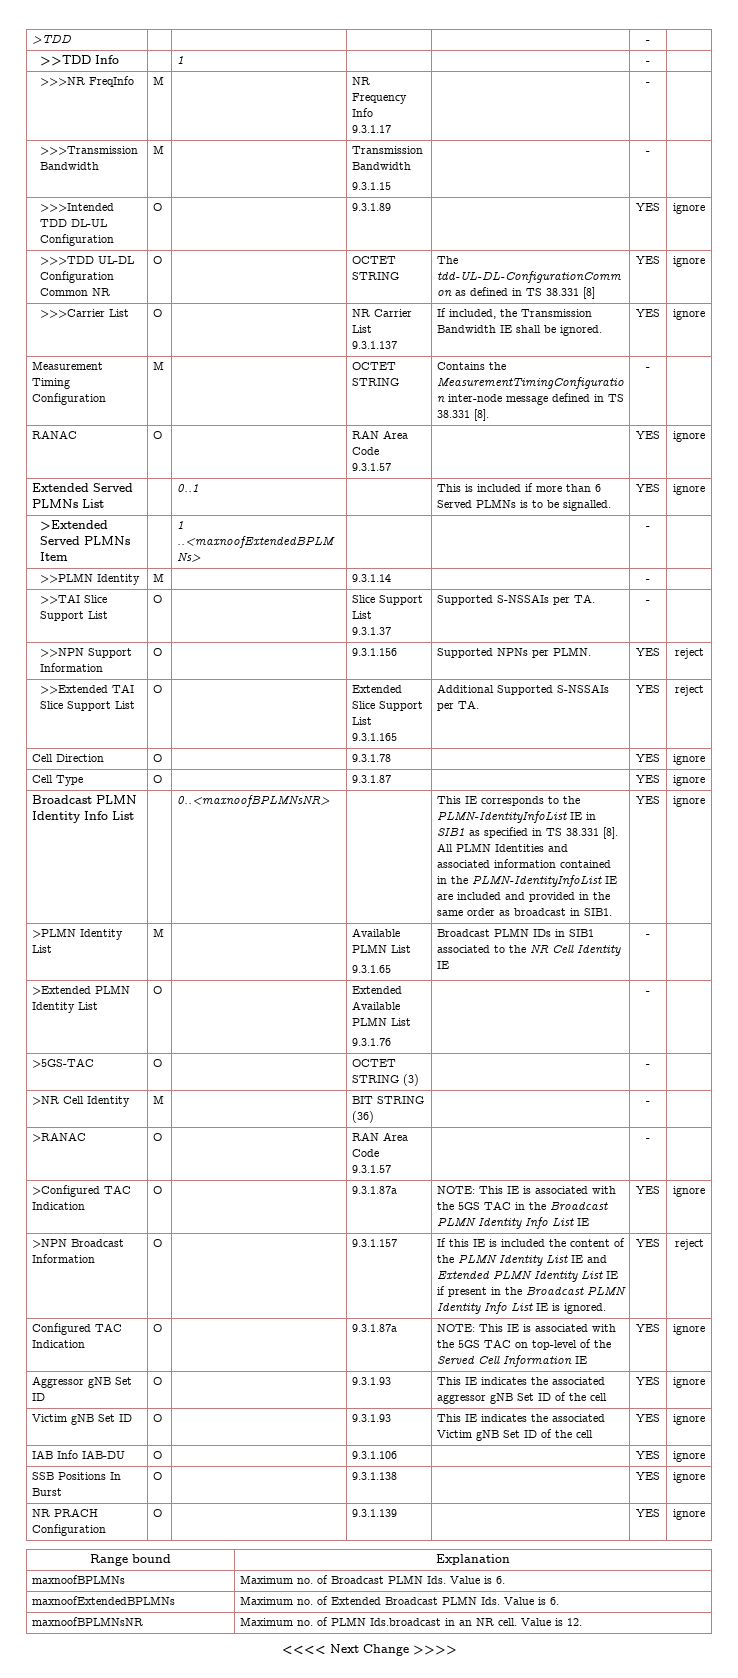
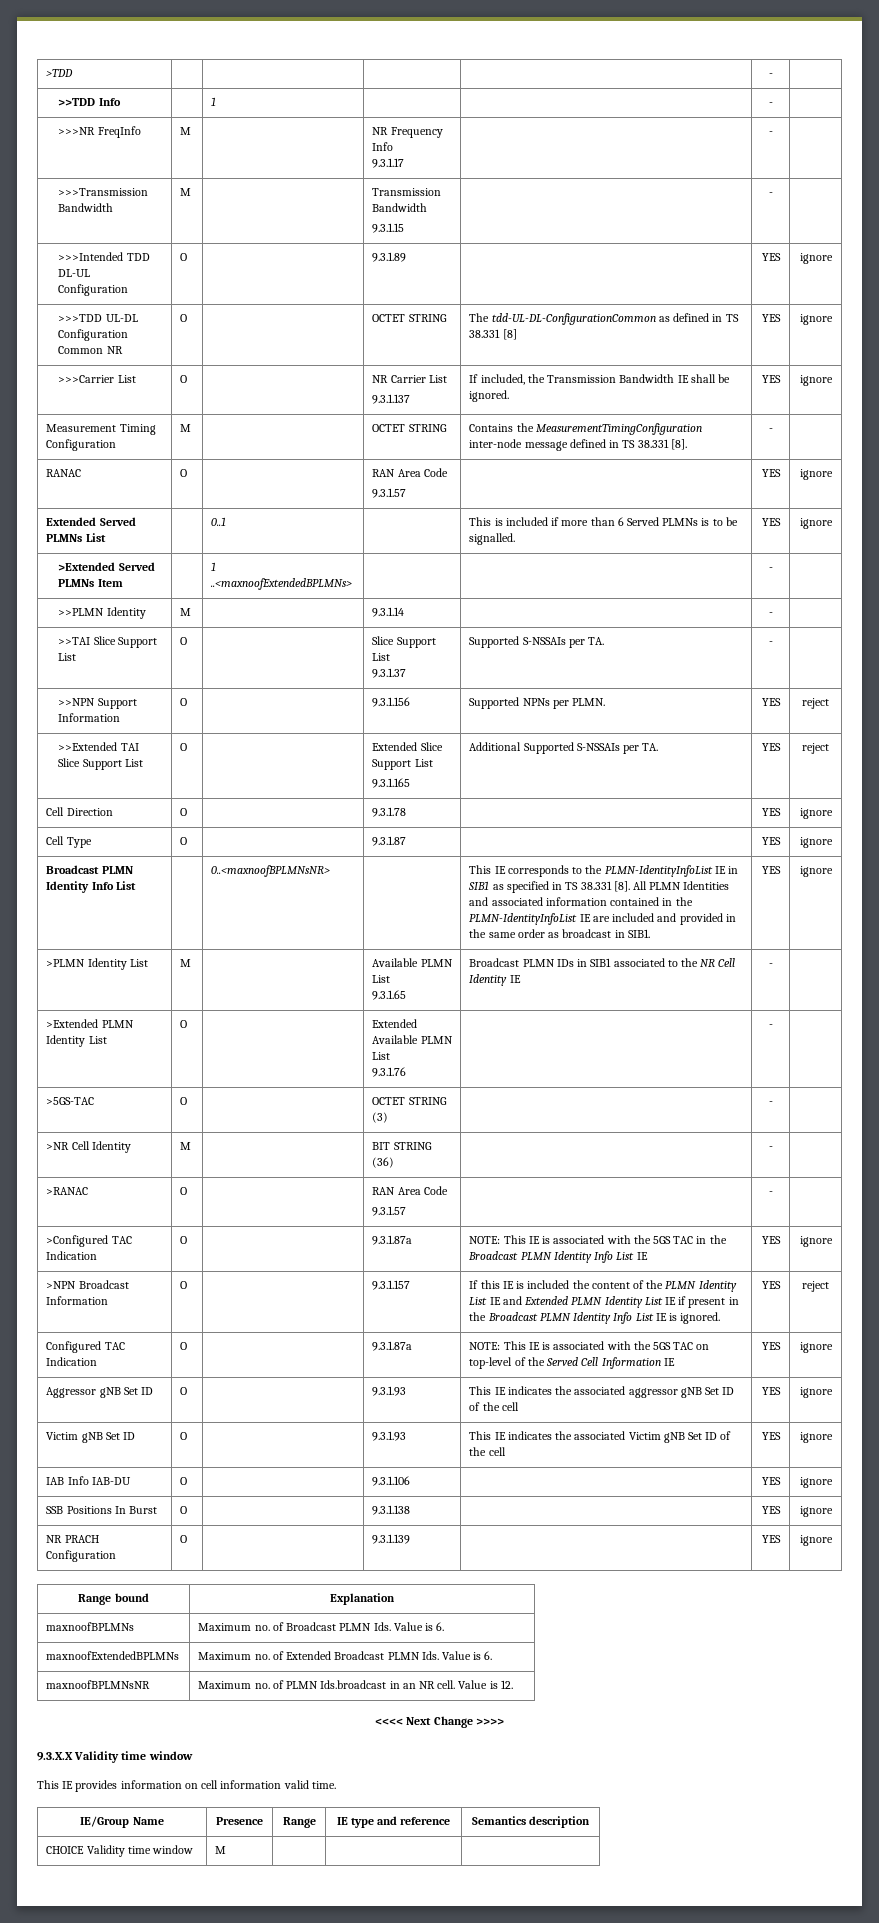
(457, 1650) none -> [37,1751,193,1763] [37,1780,336,1792] [80,1816,164,1828] [216,1817,263,1825] [282,1817,316,1828] [336,1816,451,1828] [471,1816,591,1828] [46,1845,194,1857] [215,1846,227,1854] // 9.3.X.X Validity time window // This IE provides information on cell information valid time. // IE/Group Name | Presence | Range | IE type and reference | Semantics description // CHOICE Validity time window | M | | |

